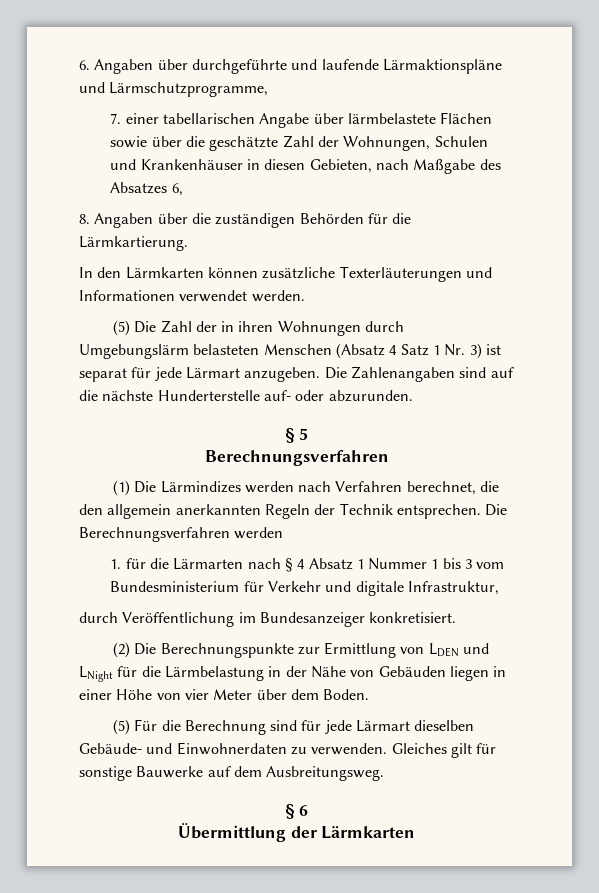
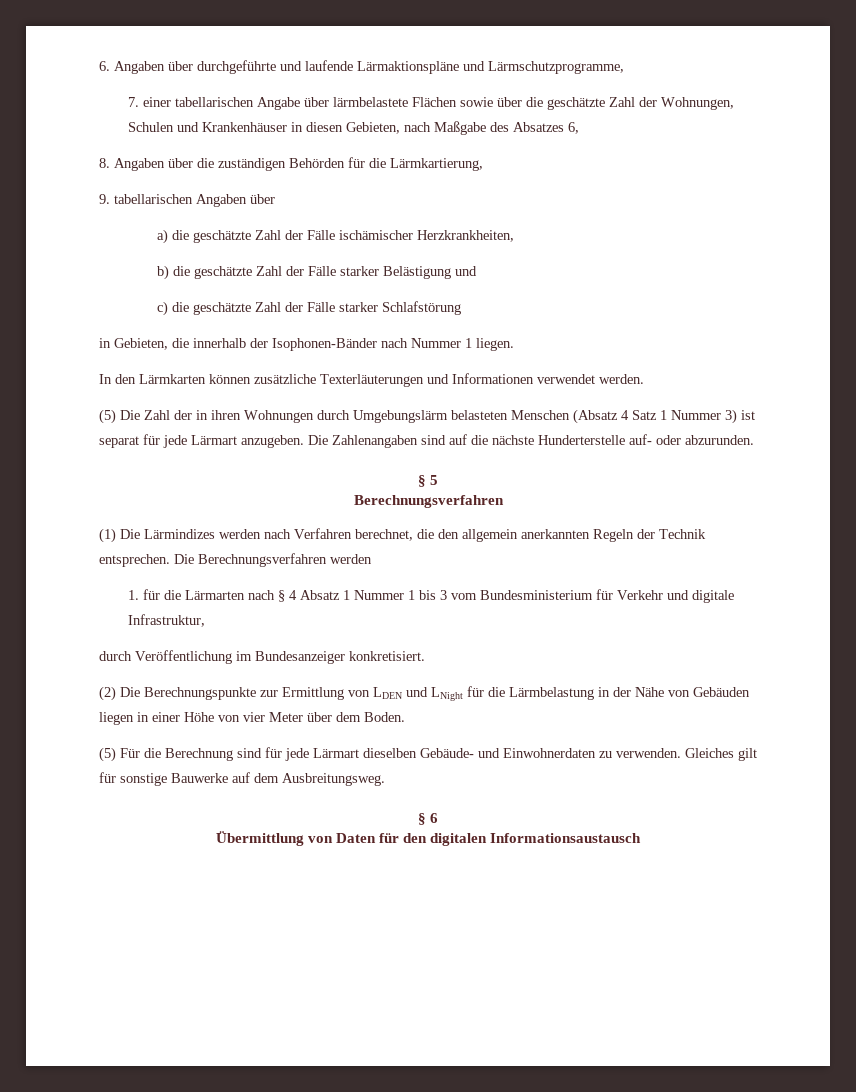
[79,236,188,251] Lärmkartierung. -> [390,158,483,171] [99,194,275,207] [156,229,514,244] [156,265,477,280] [156,301,461,316] [99,338,514,351] Lärmkartierung, // 9. tabellarischen Angaben über // a) die geschätzte Zahl der Fälle ischämischer Herzkrankheiten, // b) die geschätzte Zahl der Fälle starker Belästigung und // c) die geschätzte Zahl der Fälle starker Schlafstörung // in Gebieten, die innerhalb der Isophonen-Bänder nach Nummer 1 liegen.
[444,344,466,356] Nr. -> [671,410,721,420] Nummer
[290,826,416,839] der Lärmkarten -> [307,833,642,846] von Daten für den digitalen Informationsaustausch

